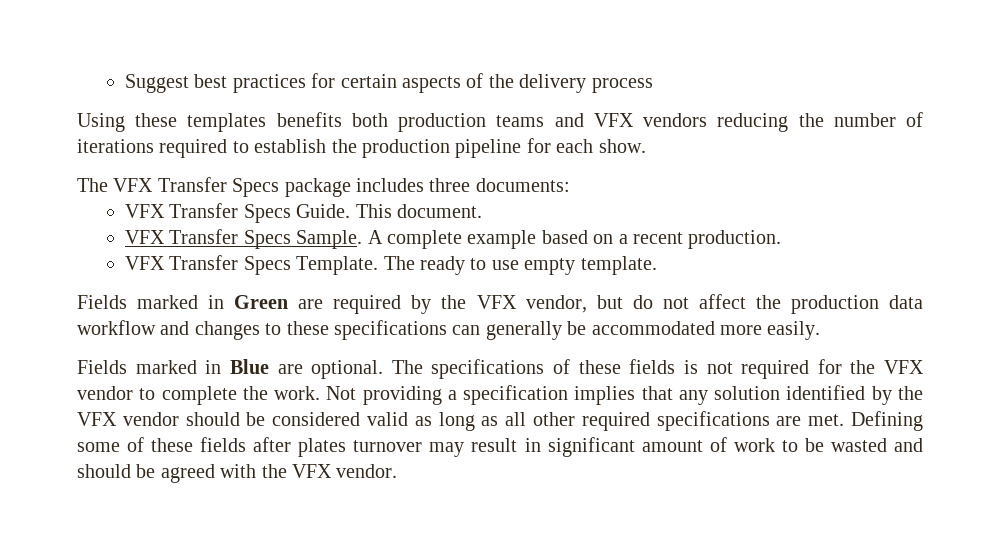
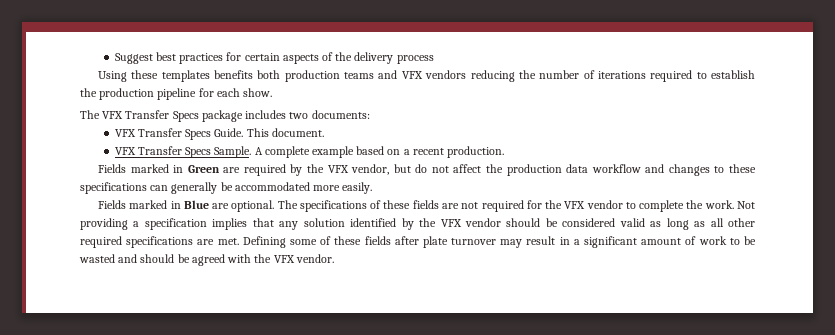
[429,178,471,192] three -> [289,112,309,119] two
[124,255,657,275] // VFX Transfer Specs Template. The ready to use empty template. -> (505, 152) none
[683,360,698,374] is -> [441,203,459,209] are
[298,438,347,457] plates -> [422,236,448,248] plate
(541, 445) none -> [573,239,580,245] a

